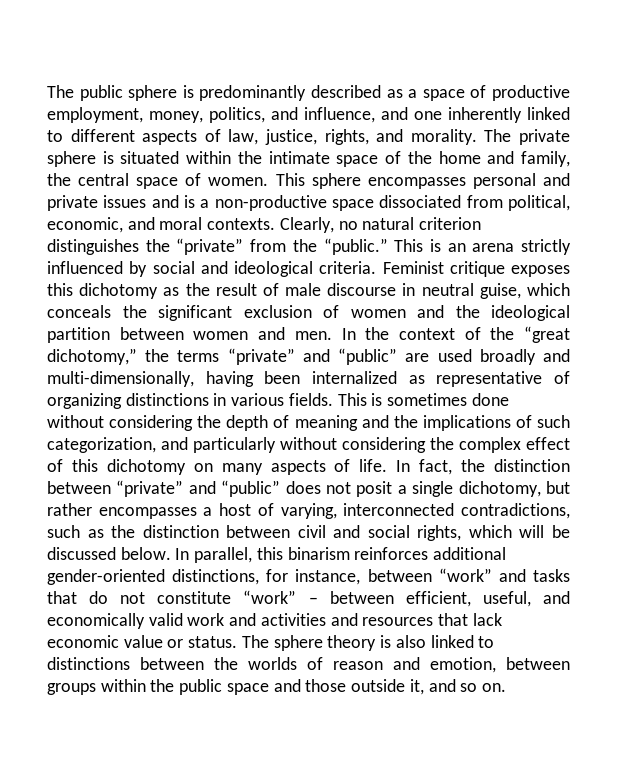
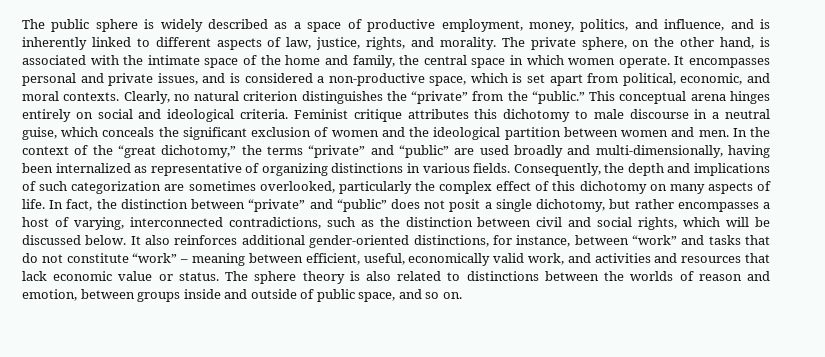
[199,85,307,101] predominantly -> [160,19,203,32] widely
[414,111,442,120] one -> [759,19,770,29] is
[47,151,232,167] sphere is situated within -> [581,37,771,50] [22,55,119,65] sphere, on the other hand, is associated with
[185,173,361,189] of women. This sphere -> [509,55,685,68] in which women operate. It
[103,195,196,208] issues and is -> [157,73,313,85] issues, and is considered
[332,195,462,211] space dissociated -> [429,73,583,86] space, which is set apart
[429,239,571,255] [47,261,148,277] is an arena strictly influenced by -> [619,91,770,104] [22,109,93,122] conceptual arena hinges entirely on
[511,265,570,277] [47,283,279,299] exposes this dichotomy as the result of -> [407,109,588,122] attributes this dichotomy to
(416, 289) none -> [712,112,720,119] a
[337,393,509,406] [47,415,571,431] [47,437,426,453] This is sometimes done without considering the depth of meaning and the implications of such categorization, and particularly without considering -> [513,163,770,176] [22,181,412,194] Consequently, the depth and implications of such categorization are sometimes overlooked, particularly
[175,547,350,563] In parallel, this binarism -> [130,235,171,245] It also
(318, 600) none -> [192,253,246,266] meaning
[542,591,570,604] and -> (405, 259) none
[187,613,225,626] work -> [527,253,564,265] work,
[430,635,474,648] linked -> [397,271,442,281] related
[100,679,424,695] within the public space and those outside it, -> [183,289,396,302] inside and outside of public space,

